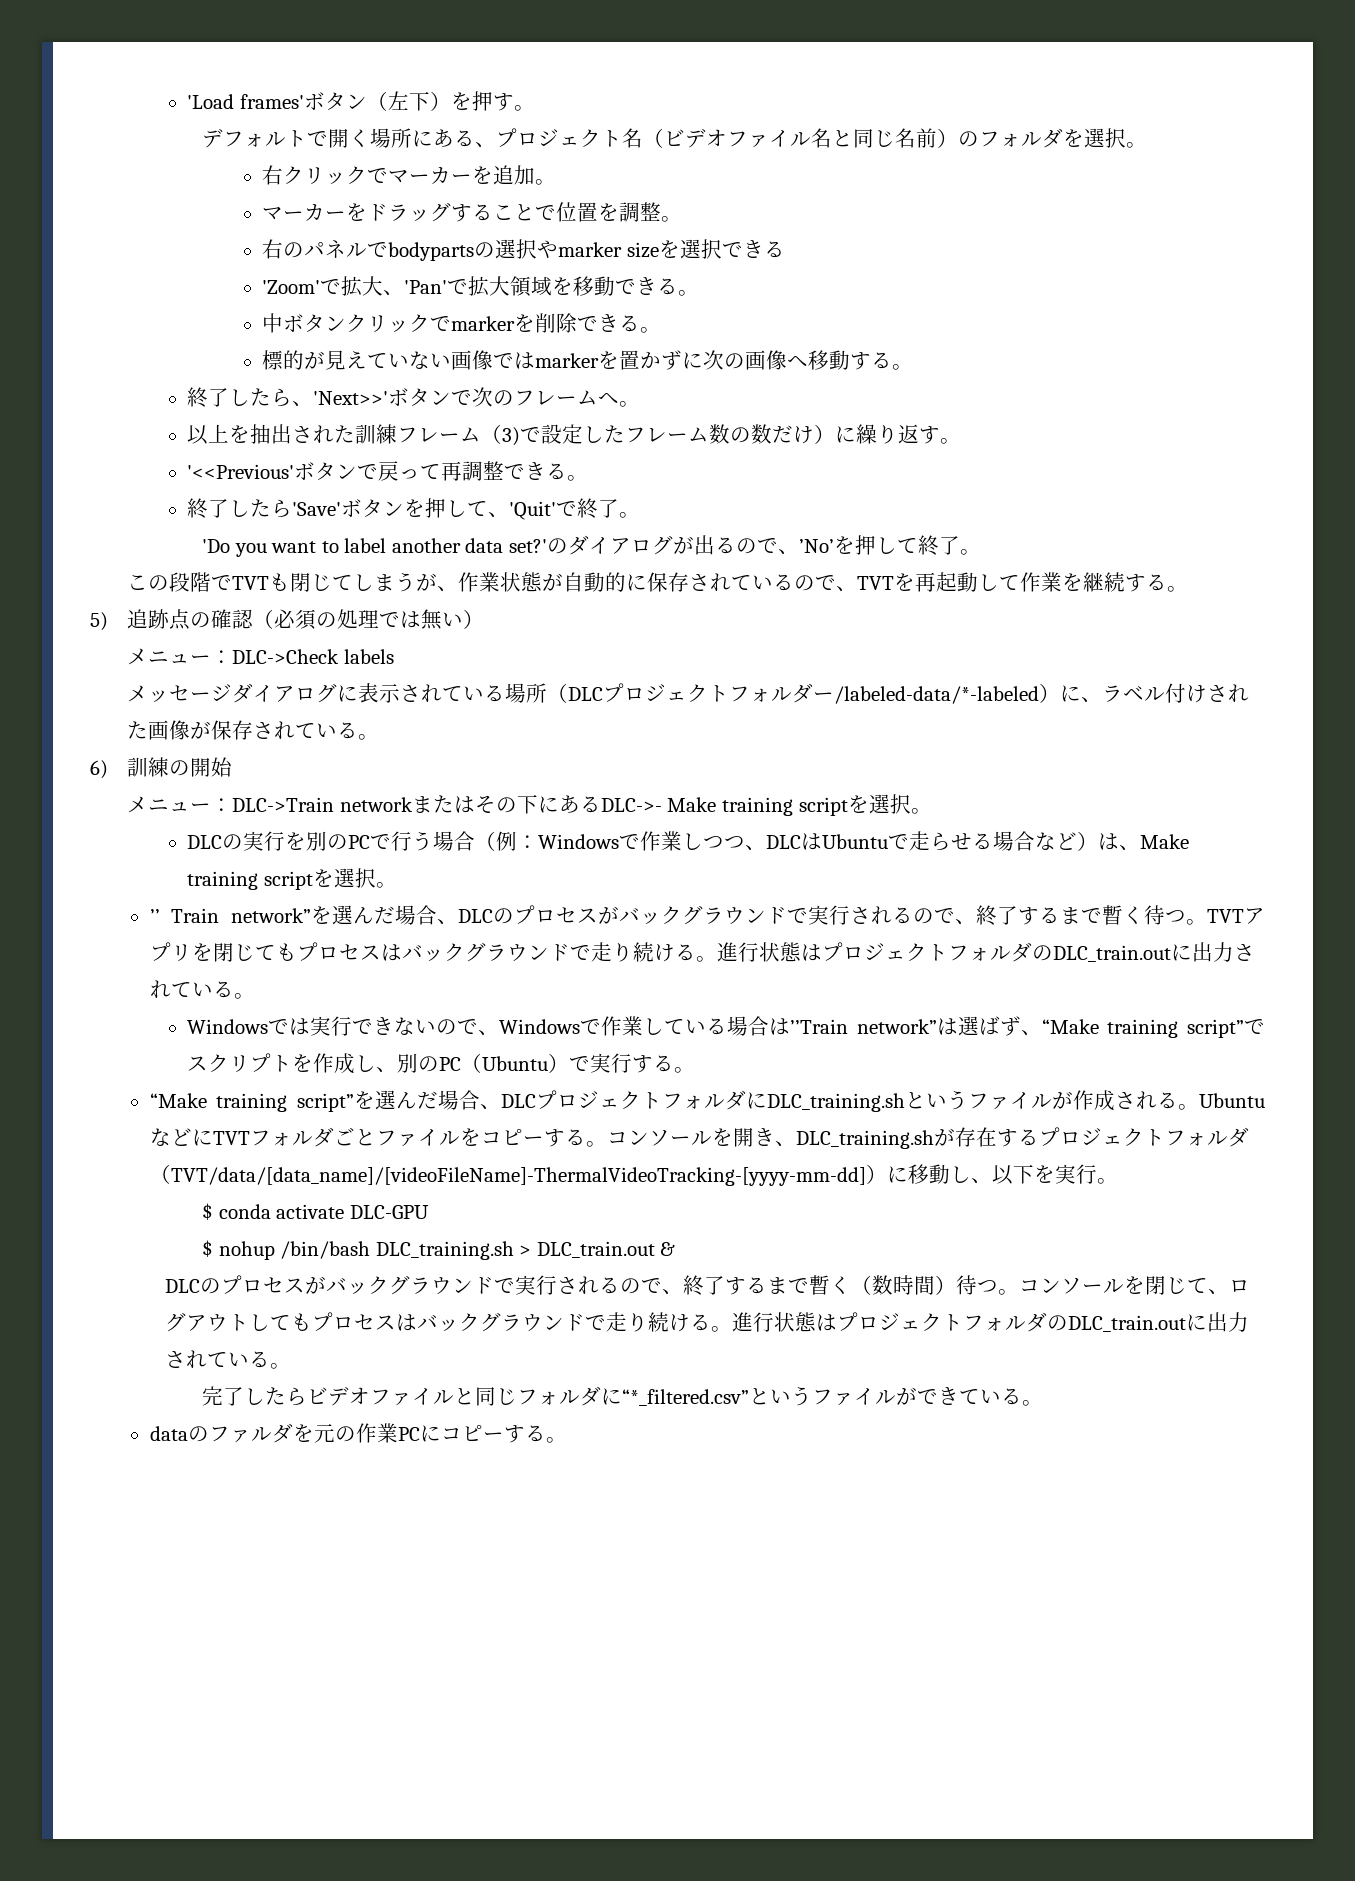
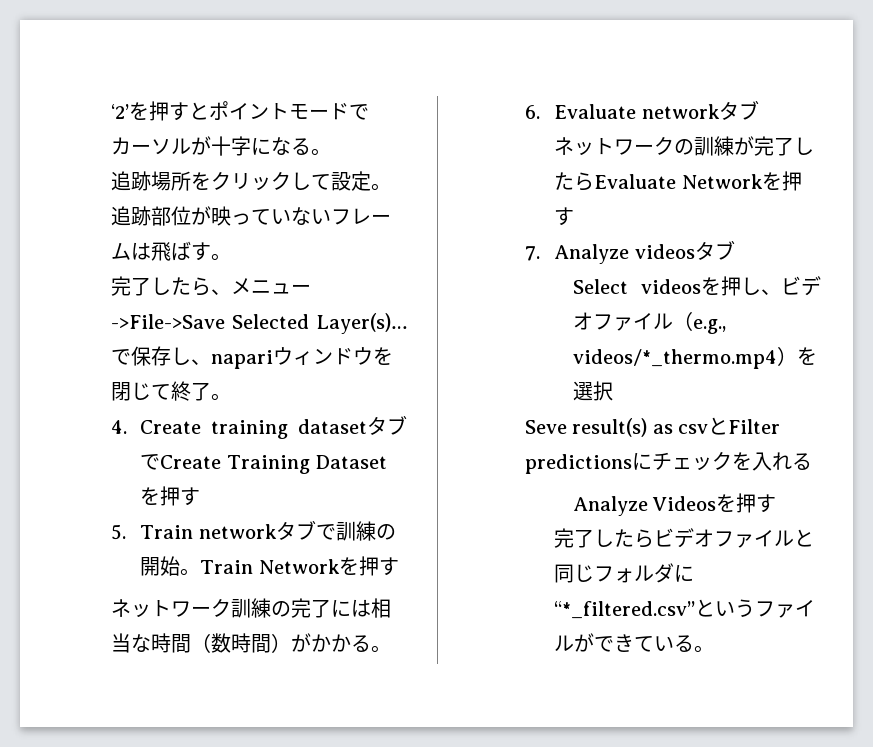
[187,91,535,111] [202,128,1148,148] [262,165,557,185] [262,202,683,222] [262,239,785,261] [262,276,700,297] [262,313,662,333] [262,350,914,370] [187,387,641,408] [187,424,962,446] [187,461,589,481] [187,498,641,520] [202,535,981,557] [127,572,1189,592] [90,609,485,631] [127,648,394,665] [127,683,1250,704] [127,720,380,740] [90,757,234,779] [127,794,932,816] [187,831,1190,851] [187,868,397,890] [149,905,1265,926] [149,942,1255,962] [149,980,255,999] [187,1016,1265,1038] [187,1053,696,1074] [149,1090,1265,1112] [149,1127,1249,1149] [149,1164,1118,1186] [202,1203,429,1220] [202,1240,676,1260] [164,1275,1250,1296] [164,1312,1249,1332] [164,1350,291,1369] 'Load frames'ボタン（左下）を押す。 // デフォルトで開く場所にある、プロジェクト名（ビデオファイル名と同じ名前）のフォルダを選択。 // 右クリックでマーカーを追加。 // マーカーをドラッグすることで位置を調整。 // 右のパネルでbodypartsの選択やmarker sizeを選択できる // 'Zoom'で拡大、'Pan'で拡大領域を移動できる。 // 中ボタンクリックでmarkerを削除できる。 // 標的が見えていない画像ではmarkerを置かずに次の画像へ移動する。 // 終了したら、'Next>>'ボタンで次のフレームへ。 // 以上を抽出された訓練フレーム（3)で設定したフレーム数の数だけ）に繰り返す。 // '<<Previous'ボタンで戻って再調整できる。 // 終了したら'Save'ボタンを押して、'Quit'で終了。 // 'Do you want to label another data set?'のダイアログが出るので、’No’を押して終了。 // この段階でTVTも閉じてしまうが、作業状態が自動的に保存されているので、TVTを再起動して作業を継続する。 // 5)追跡点の確認（必須の処理では無い） // メニュー：DLC->Check labels // メッセージダイアログに表示されている場所（DLCプロジェクトフォルダー/labeled-data/*-labeled）に、ラベル付けされた画像が保存されている。 // 6)訓練の開始 // メニュー：DLC->Train networkまたはその下にあるDLC->- Make training scriptを選択。 // DLCの実行を別のPCで行う場合（例：Windowsで作業しつつ、DLCはUbuntuで走らせる場合など）は、Make training scriptを選択。 // ’’ Train network”を選んだ場合、DLCのプロセスがバックグラウンドで実行されるので、終了するまで暫く待つ。TVTアプリを閉じてもプロセスはバックグラウンドで走り続ける。進行状態はプロジェクトフォルダのDLC_train.outに出力されている。 // Windowsでは実行できないので、Windowsで作業している場合は’’Train network”は選ばず、“Make training script”でスクリプトを作成し、別のPC（Ubuntu）で実行する。 // “Make training script”を選んだ場合、DLCプロジェクトフォルダにDLC_training.shというファイルが作成される。UbuntuなどにTVTフォルダごとファイルをコピーする。コンソールを開き、DLC_training.shが存在するプロジェクトフォルダ（TVT/data/[data_name]/[videoFileName]-ThermalVideoTracking-[yyyy-mm-dd]）に移動し、以下を実行。 // $ conda activate DLC-GPU // $ nohup /bin/bash DLC_training.sh > DLC_train.out & // DLCのプロセスがバックグラウンドで実行されるので、終了するまで暫く（数時間）待つ。コンソールを閉じて、ログアウトしてもプロセスはバックグラウンドで走り続ける。進行状態はプロジェクトフォルダのDLC_train.outに出力されている。 -> [110,101,369,121] [110,136,331,156] [110,171,391,191] [110,206,391,226] [110,241,231,261] [110,276,311,296] [110,313,407,334] [110,346,393,369] [110,381,231,401] [110,415,407,439] [140,454,388,474] [140,486,201,506] [110,520,396,541] [140,556,399,576] [110,598,391,618] [110,633,391,653] [524,100,759,120] [554,136,815,156] [554,171,802,191] [554,207,575,226] [524,240,735,264] [572,276,821,296] [572,311,726,334] [572,346,817,369] [572,381,613,401] [524,417,781,437] [524,451,812,474] [572,493,776,516] ‘2’を押すとポイントモードでカーソルが十字になる。 // 追跡場所をクリックして設定。追跡部位が映っていないフレームは飛ばす。 // 完了したら、メニュー->File->Save Selected Layer(s)…で保存し、napariウィンドウを閉じて終了。 // 4. Create training datasetタブでCreate Training Datasetを押す // 5. Train networkタブで訓練の開始。Train Networkを押す // ネットワーク訓練の完了には相当な時間（数時間）がかかる。 // 6. Evaluate networkタブ // ネットワークの訓練が完了したらEvaluate Networkを押す // 7. Analyze videosタブ // Select videosを押し、ビデオファイル（e.g., videos/*_thermo.mp4）を選択 // Seve result(s) as csvとFilter predictionsにチェックを入れる // Analyze Videosを押す
[149,1423,567,1443] // dataのファルダを元の作業PCにコピーする。 -> (715, 649) none

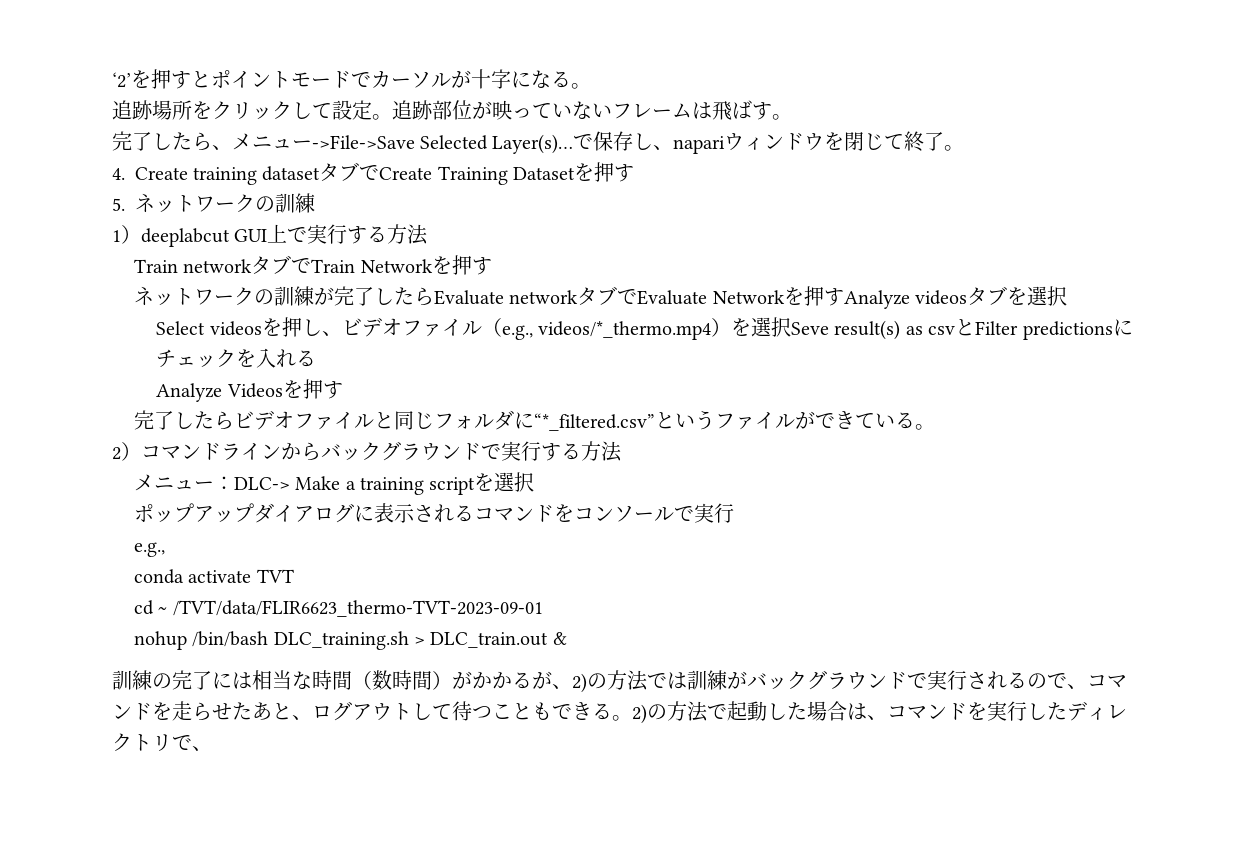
[140,520,396,541] [140,556,399,576] [110,598,391,618] [110,633,391,653] [524,100,759,120] Train networkタブで訓練の開始。Train Networkを押す // ネットワーク訓練の完了には相当な時間（数時間）がかかる。 // 6. Evaluate networkタブ -> [134,193,315,213] [111,224,428,247] [133,255,492,275] ネットワークの訓練 // 1）deeplabcut GUI上で実行する方法 // Train networkタブでTrain Networkを押す
[681,171,802,191] [554,207,575,226] [524,246,540,261] Networkを押す // 7. -> [509,286,844,306] networkタブでEvaluate Networkを押す
(735, 250) none -> [1007,286,1068,306] を選択
(613, 391) // -> (791, 327) none
(715, 649) none -> [111,441,622,462] [133,472,535,495] [133,503,734,523] [133,542,165,557] [133,569,294,584] [133,600,543,617] [133,631,567,650] [111,670,1127,693] [111,701,1127,724] [111,733,212,751] // 2）コマンドラインからバックグラウンドで実行する方法 // メニュー：DLC-> Make a training scriptを選択 // ポップアップダイアログに表示されるコマンドをコンソールで実行 // e.g., // conda activate TVT // cd ~ /TVT/data/FLIR6623_thermo-TVT-2023-09-01 // nohup /bin/bash DLC_training.sh > DLC_train.out & // 訓練の完了には相当な時間（数時間）がかかるが、2)の方法では訓練がバックグラウンドで実行されるので、コマンドを走らせたあと、ログアウトして待つこともできる。2)の方法で起動した場合は、コマンドを実行したディレクトリで、

